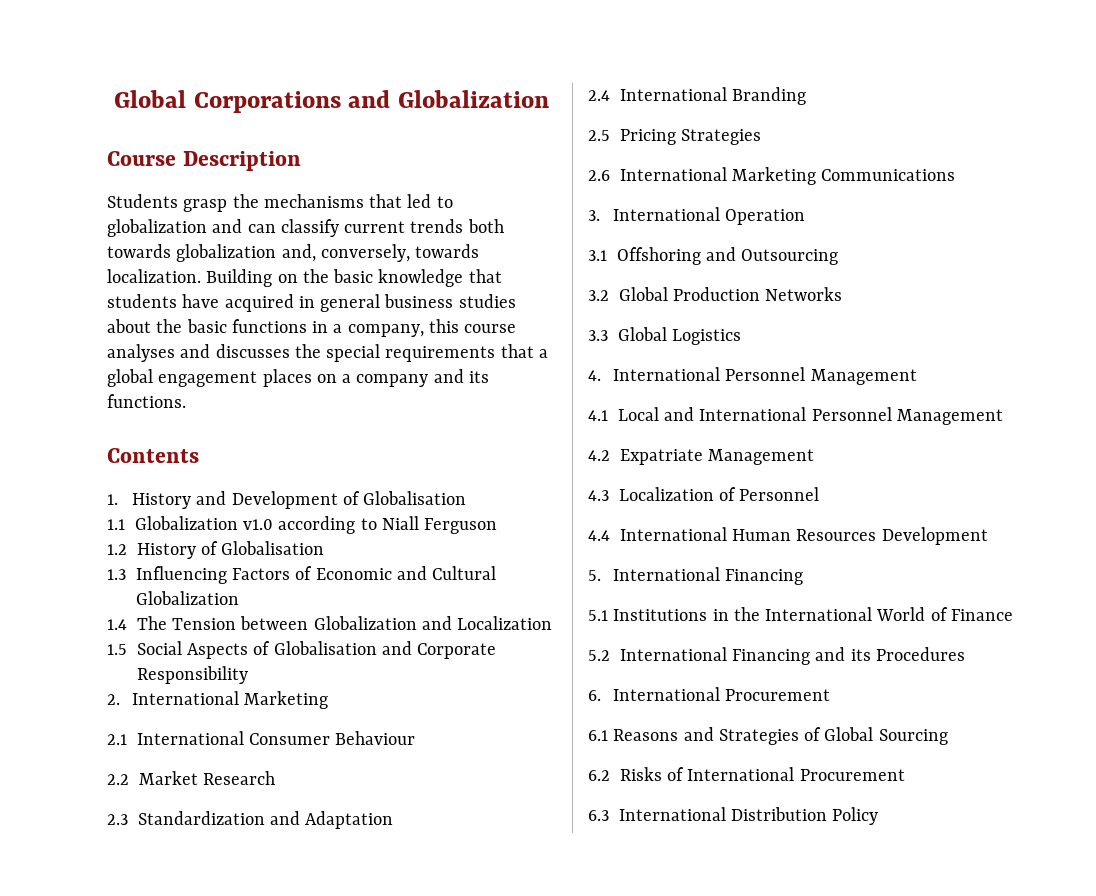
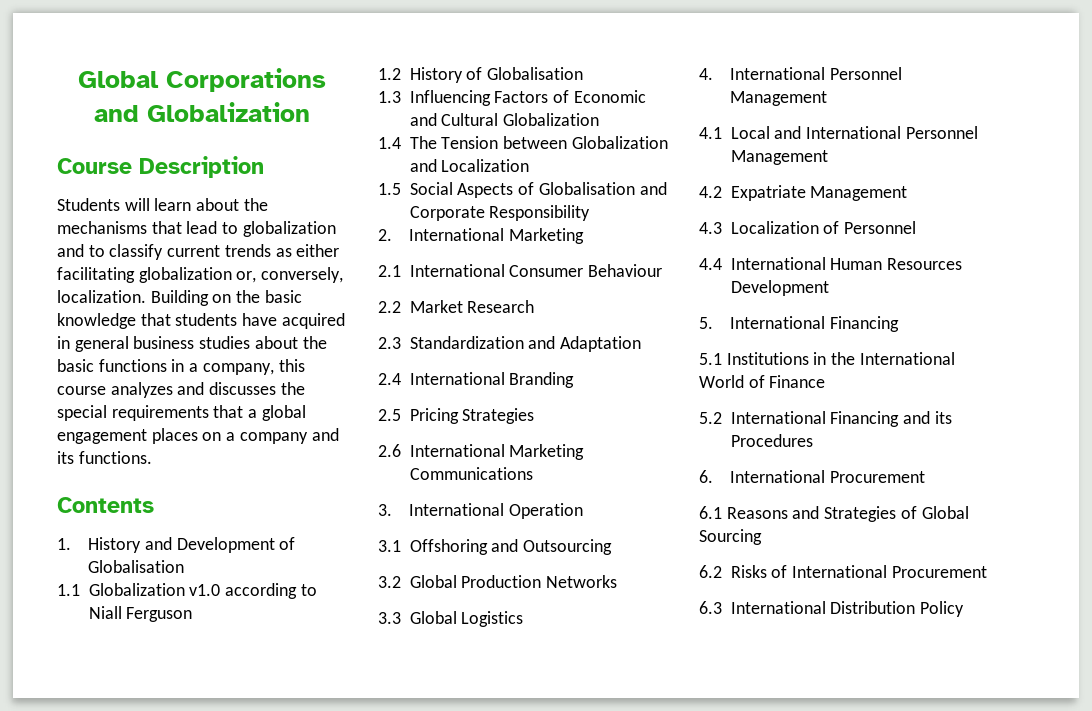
[183,199,228,212] grasp -> [124,198,240,211] will learn about
[407,194,432,208] led -> [186,221,218,234] lead
[247,224,276,233] can -> [88,245,105,257] to
[467,219,504,233] [107,244,480,262] both towards globalization and, conversely, towards -> [275,244,340,257] [57,267,344,283] as either facilitating globalization or, conversely,
[107,344,175,362] analyses -> [110,382,173,398] analyzes

